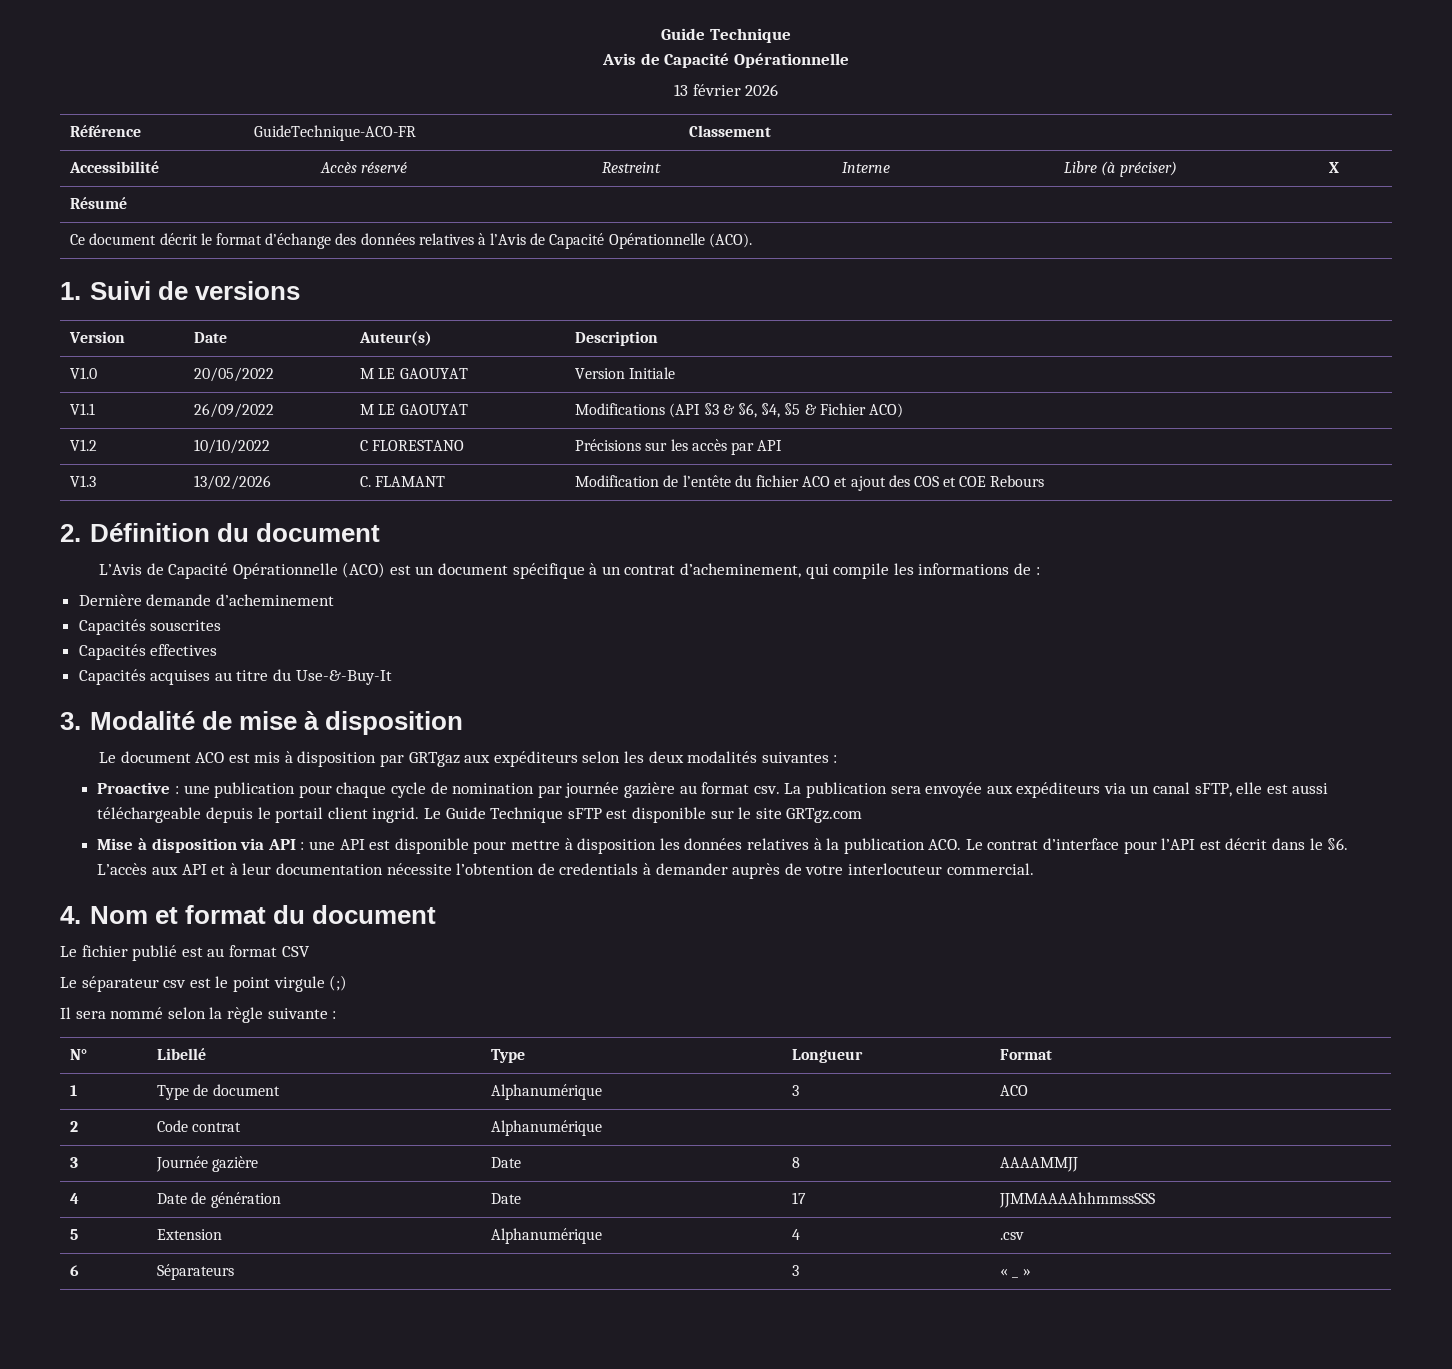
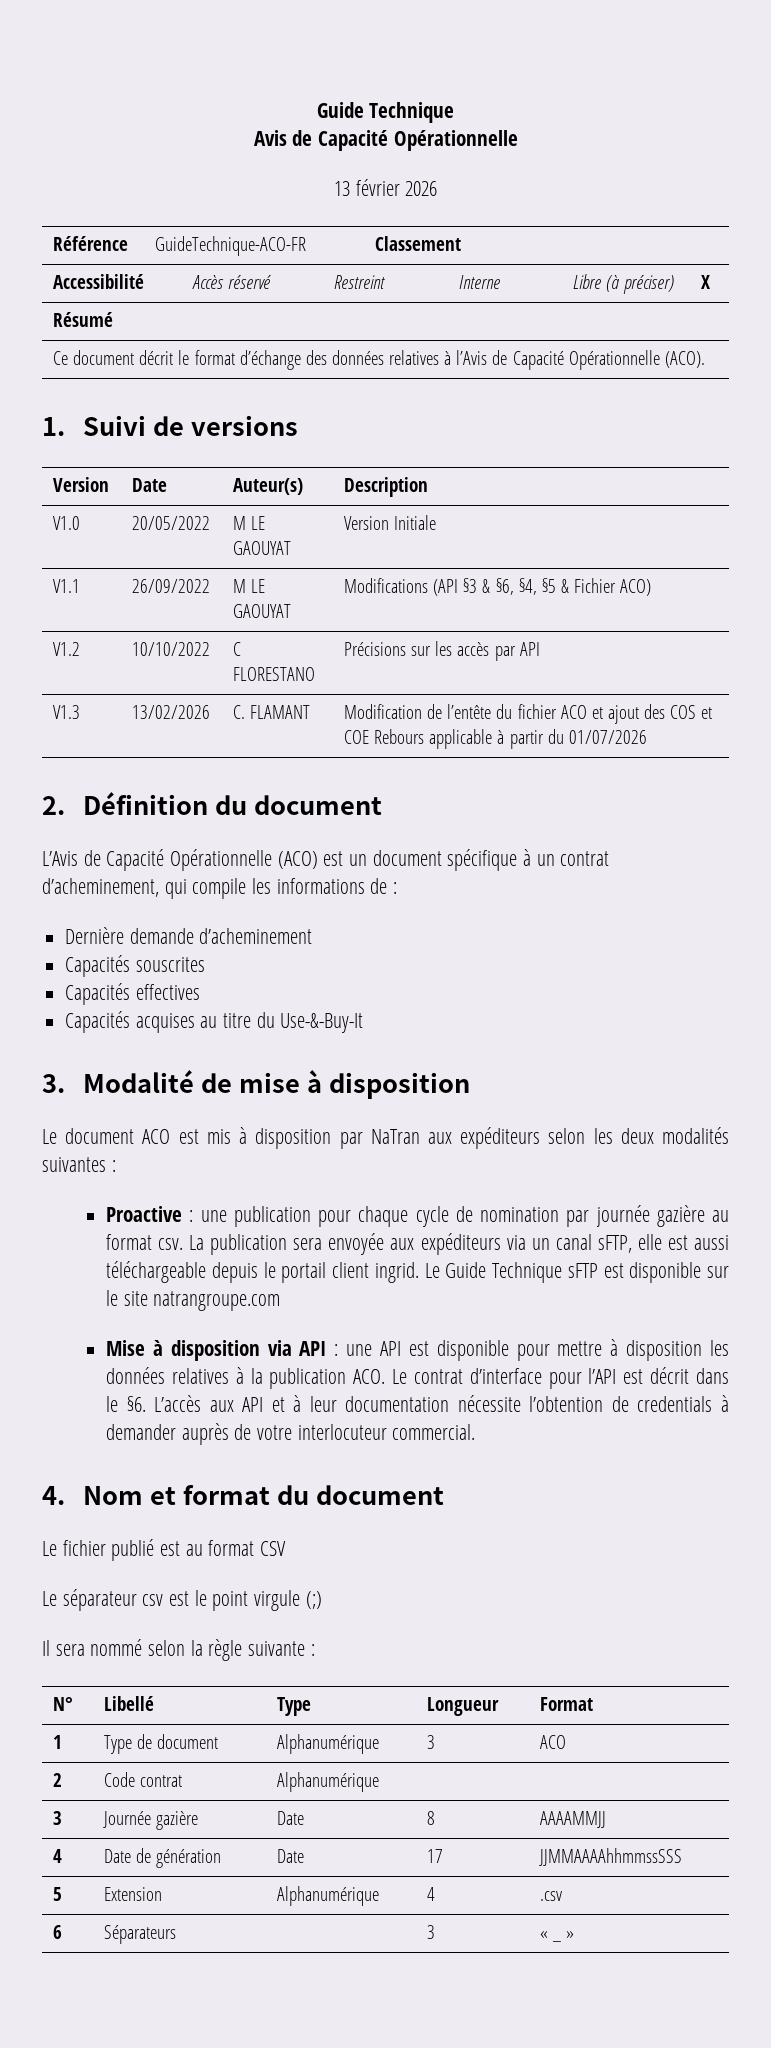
(1045, 481) none -> [429,729,647,749] applicable à partir du 01/07/2026
[408,752,460,767] GRTgaz -> [370,1129,420,1144] NaTran
[786,808,863,823] GRTgz.com -> [153,1291,281,1311] natrangroupe.com

